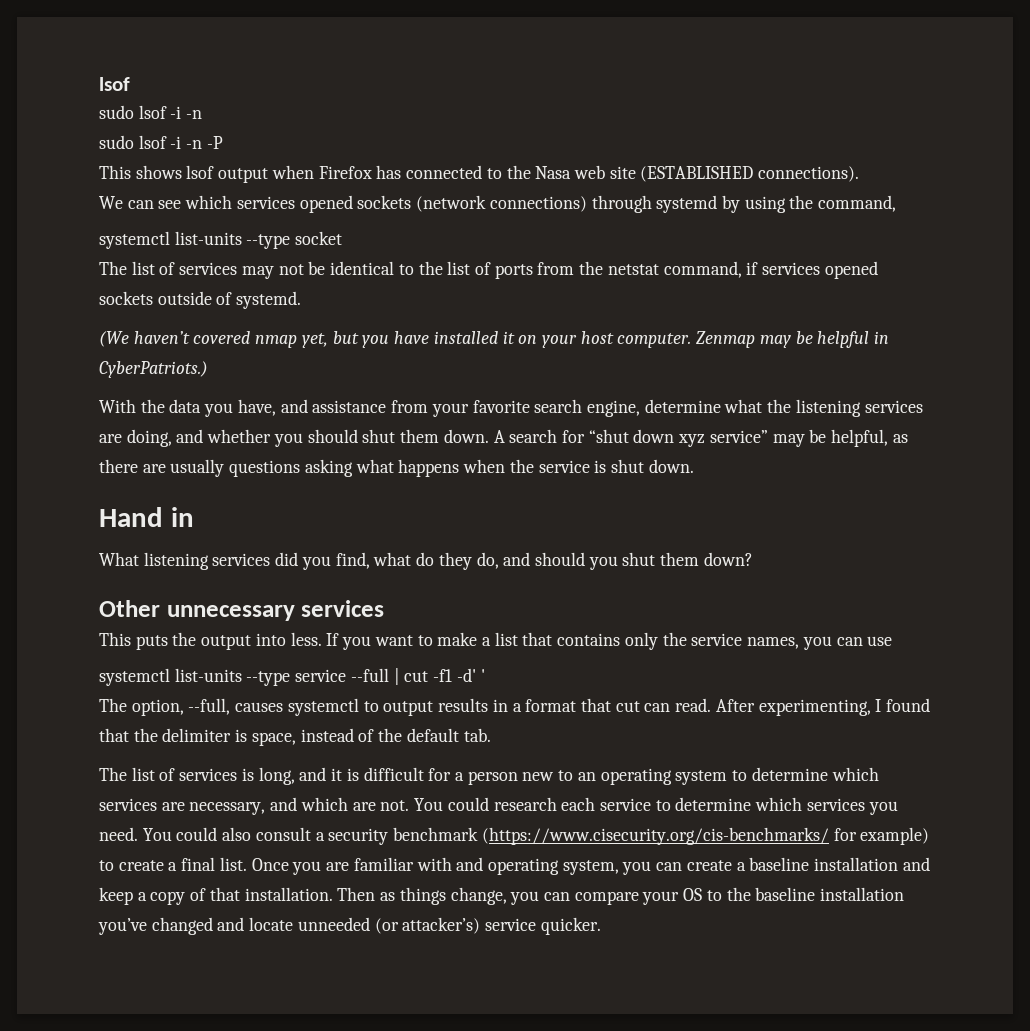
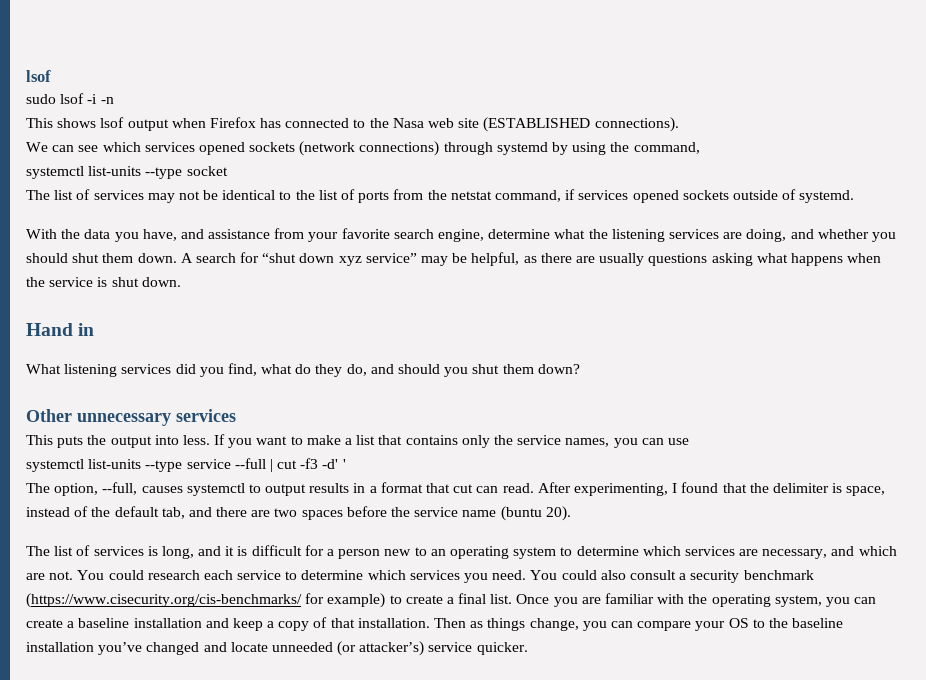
[99,135,223,149] // sudo lsof -i -n -P -> (114, 100) none
[99,331,890,348] [99,361,208,378] // (We haven’t covered nmap yet, but you have installed it on your host computer. Zenmap may be helpful in CyberPatriots.) -> (855, 196) none
[433,669,453,682] -f1 -> [300,458,319,469] -f3
[463,728,491,742] tab. -> [161,506,571,521] tab, and there are two spaces before the service name (buntu 20).
[456,857,484,871] and -> [688,594,708,604] the

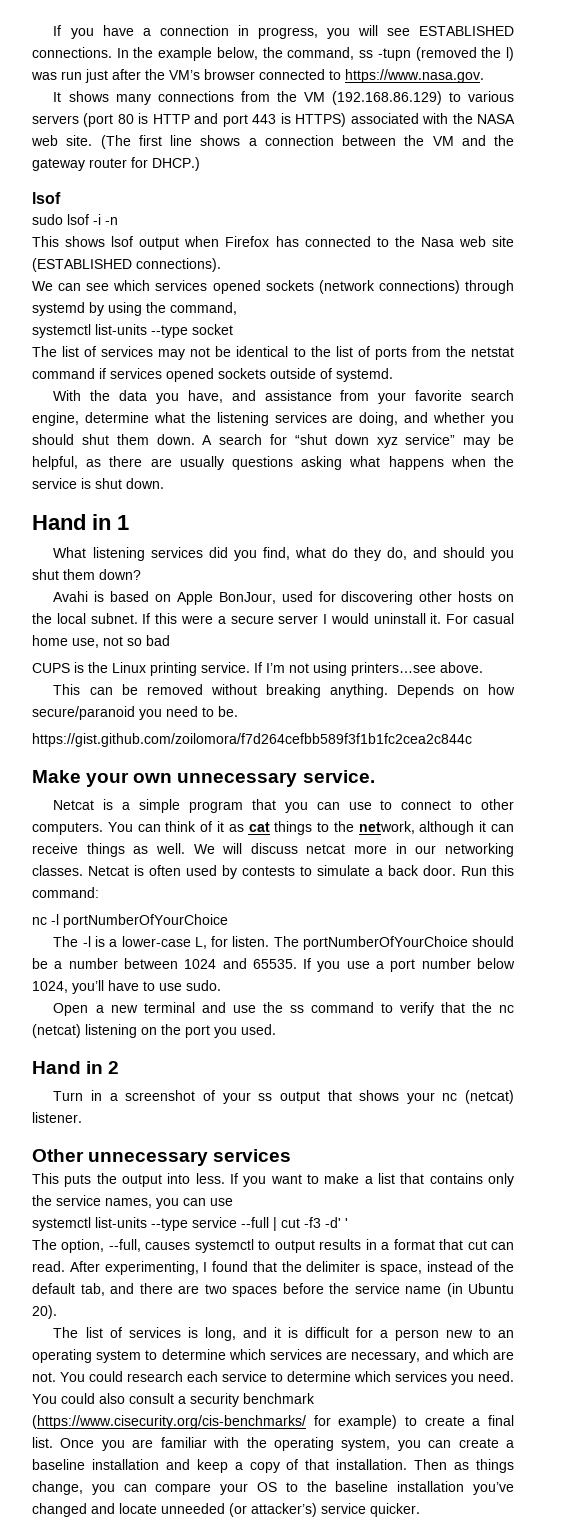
(26, 76) none -> [53,25,514,39] [32,47,515,61] [31,69,484,83] [53,91,514,105] [32,113,515,127] [31,135,514,149] [32,157,200,171] If you have a connection in progress, you will see ESTABLISHED connections. In the example below, the command, ss -tupn (removed the l) was run just after the VM’s browser connected to https://www.nasa.gov. // It shows many connections from the VM (192.168.86.129) to various servers (port 80 is HTTP and port 443 is HTTPS) associated with the NASA web site. (The first line shows a connection between the VM and the gateway router for DHCP.) //
[494,190,561,202] command, -> [32,368,95,379] command
(95, 329) none -> [117,515,129,530] 1
(580, 369) none -> [53,591,514,605] [32,613,514,624] [32,635,170,648] [32,662,483,676] [53,684,515,698] [32,706,238,720] [32,733,472,747] [32,770,375,787] [53,799,515,813] [32,821,514,835] [32,843,514,857] [32,865,514,879] [32,887,99,898] [32,914,228,928] [53,936,514,950] [32,958,516,972] [32,980,221,994] [53,1002,514,1016] [32,1024,276,1038] [32,1061,120,1074] [53,1090,515,1104] [32,1112,82,1123] // Avahi is based on Apple BonJour, used for discovering other hosts on the local subnet. If this were a secure server I would uninstall it. For casual home use, not so bad // CUPS is the Linux printing service. If I’m not using printers…see above. // This can be removed without breaking anything. Depends on how secure/paranoid you need to be. // https://gist.github.com/zoilomora/f7d264cefbb589f3f1b1fc2cea2c844c // Make your own unnecessary service. // Netcat is a simple program that you can use to connect to other computers. You can think of it as cat things to the network, although it can receive things as well. We will discuss netcat more in our networking classes. Netcat is often used by contests to simulate a back door. Run this command: // nc -l portNumberOfYourChoice // The -l is a lower-case L, for listen. The portNumberOfYourChoice should be a number between 1024 and 65535. If you use a port number below 1024, you’ll have to use sudo. // Open a new terminal and use the ss command to verify that the nc (netcat) listening on the port you used. // Hand in 2 // Turn in a screenshot of your ss output that shows your nc (netcat) listener.
[500,506,542,521] (buntu -> [446,1283,514,1297] (in Ubuntu

